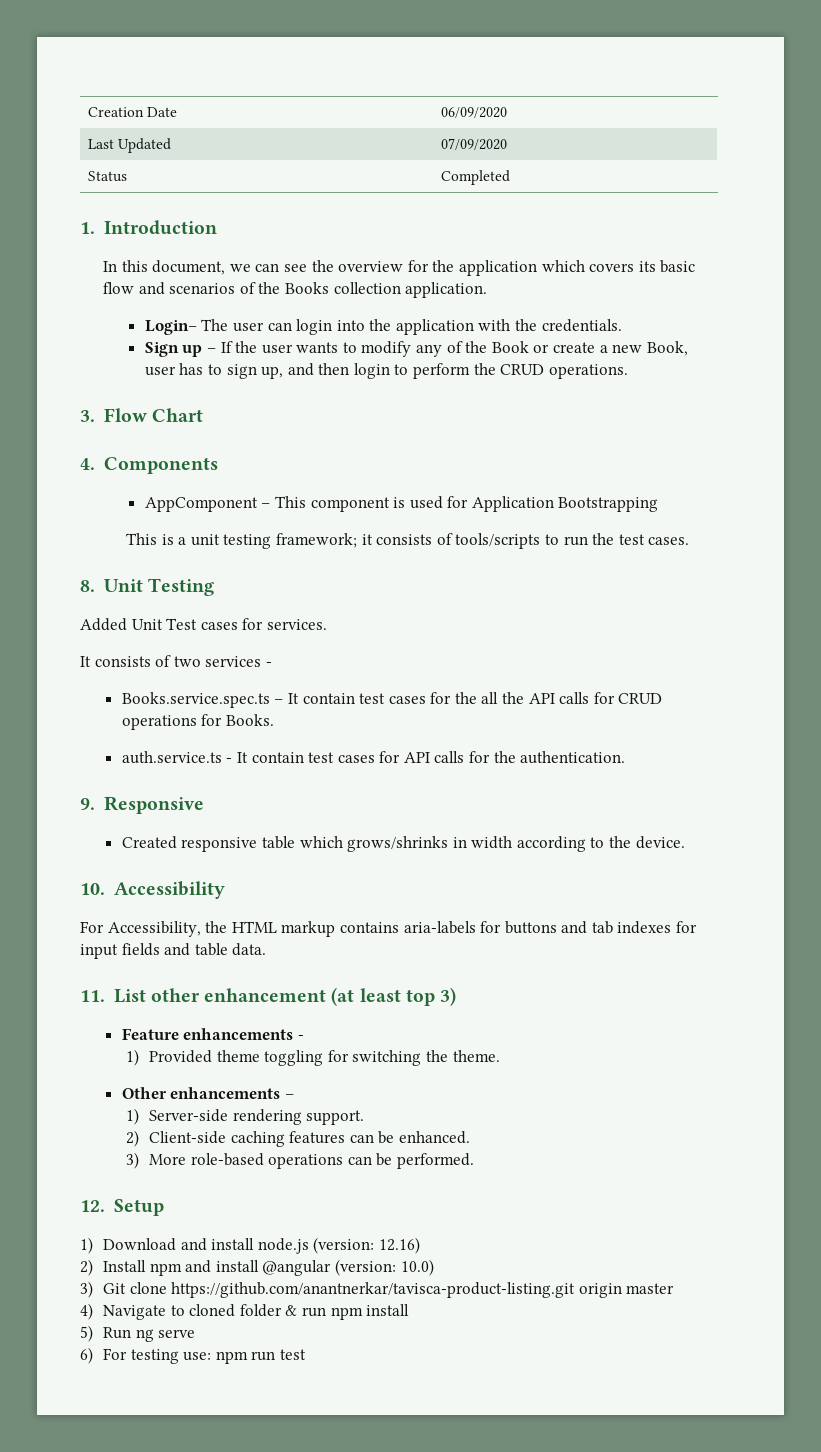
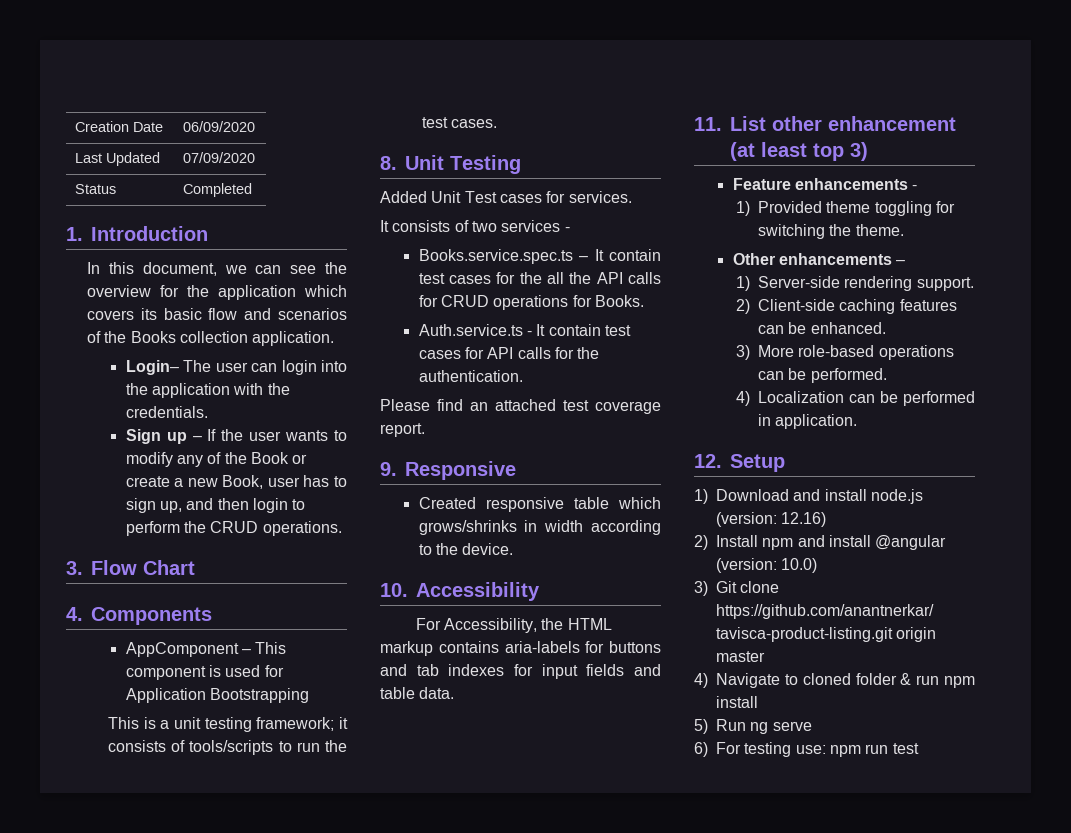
[121,751,222,764] auth.service.ts -> [418,324,523,336] Auth.service.ts
(626, 757) none -> [380,399,661,414] [380,423,425,437] // Please find an attached test coverage report.
(475, 1161) none -> [736,391,975,406] [758,414,858,429] // 4) Localization can be performed in application.

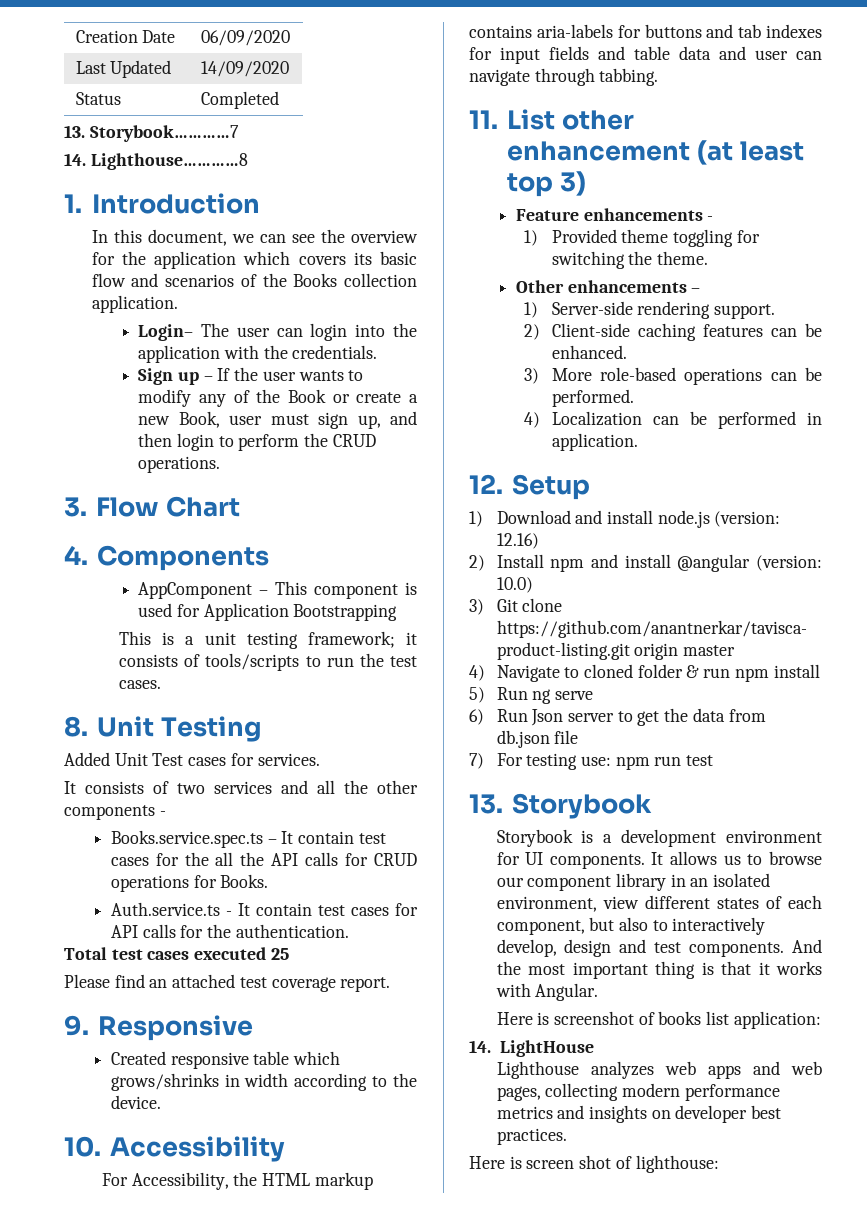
[183,152,256,163] 07/09/2020 -> [200,61,289,77] 14/09/2020
(253, 190) none -> [64,125,239,142] [64,153,248,170] // 13. Storybook…………7 // 14. Lighthouse…………8
[303,475,347,487] has to -> [270,414,309,425] must
(561, 226) none -> [281,780,418,794] [64,805,155,820] and all the other components
(523, 376) none -> [64,947,289,960] // Total test cases executed 25
[419,687,455,699] data. -> [679,46,822,60] [469,68,659,86] data and user can navigate through tabbing.
(708, 749) none -> [496,708,766,726] [496,730,579,748] [469,753,484,769] Run Json server to get the data from db.json file // 7)
(919, 748) none -> [469,793,652,819] [496,829,822,847] [496,851,822,869] [496,873,771,891] [496,895,822,912] [496,917,766,935] [496,939,822,957] [496,961,822,979] [495,983,599,1001] [496,1011,821,1029] [469,1040,594,1057] [496,1061,822,1079] [496,1083,780,1101] [496,1105,782,1123] [496,1128,567,1145] [469,1155,719,1173] // 13. Storybook // Storybook is a development environment for UI components. It allows us to browse our component library in an isolated environment, view different states of each component, but also to interactively develop, design and test components. And the most important thing is that it works with Angular. // Here is screenshot of books list application: // 14. LightHouse // Lighthouse analyzes web apps and web pages, collecting modern performance metrics and insights on developer best practices. // Here is screen shot of lighthouse:

